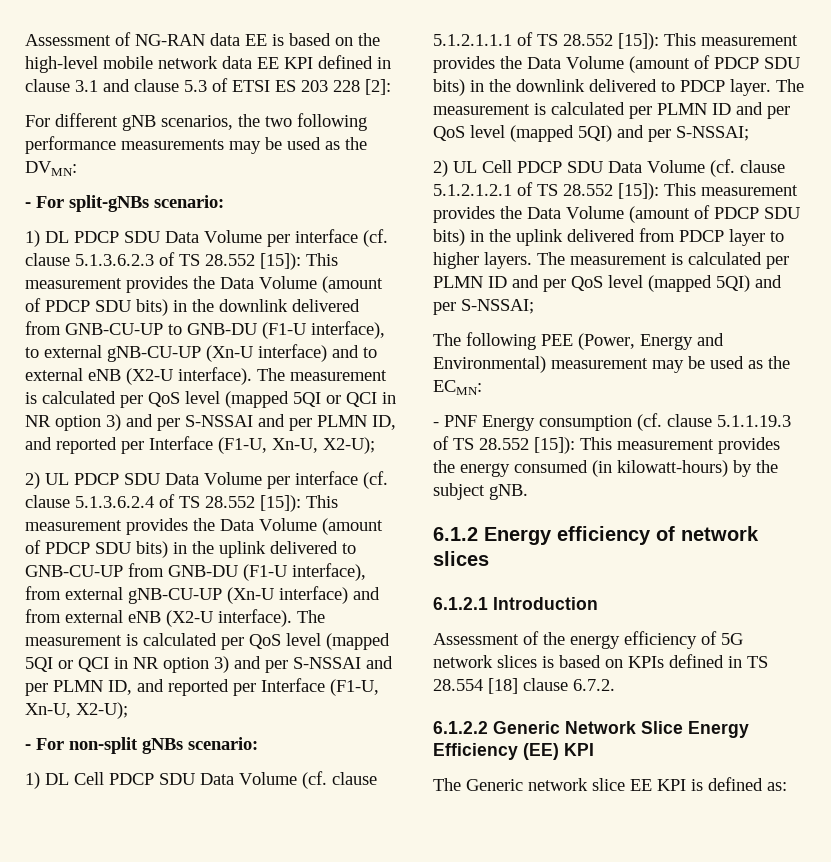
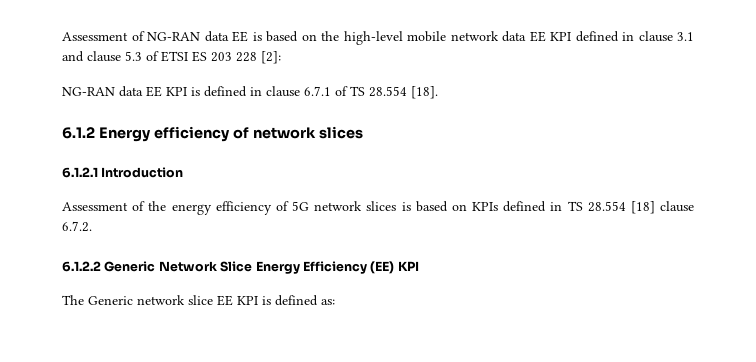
[25,113,367,131] [25,136,367,154] [25,161,77,176] [25,195,224,212] [25,229,388,247] [25,252,338,270] [25,276,383,293] [25,298,360,316] [25,321,385,339] [25,344,377,362] [25,367,387,385] [25,391,396,408] [25,414,396,431] [25,436,375,454] [25,471,388,489] [25,494,338,512] [25,518,383,535] [25,540,356,558] [25,563,366,581] [25,586,380,604] [25,609,325,627] [25,633,390,650] [25,656,393,673] [25,678,379,696] [25,702,128,719] [25,737,258,754] [25,771,377,789] [433,32,798,50] [433,55,800,73] [433,79,804,96] [433,102,790,119] [433,125,749,142] [433,159,785,177] [433,182,798,200] [433,205,800,223] [433,228,784,246] [433,252,789,269] [433,275,782,292] [433,299,534,315] [433,332,724,350] [433,356,790,373] [433,380,482,395] [433,413,791,431] [433,436,780,454] [433,460,778,477] [433,483,528,500] For different gNB scenarios, the two following performance measurements may be used as the DVMN: // - For split-gNBs scenario: // 1) DL PDCP SDU Data Volume per interface (cf. clause 5.1.3.6.2.3 of TS 28.552 [15]): This measurement provides the Data Volume (amount of PDCP SDU bits) in the downlink delivered from GNB-CU-UP to GNB-DU (F1-U interface), to external gNB-CU-UP (Xn-U interface) and to external eNB (X2-U interface). The measurement is calculated per QoS level (mapped 5QI or QCI in NR option 3) and per S-NSSAI and per PLMN ID, and reported per Interface (F1-U, Xn-U, X2-U); // 2) UL PDCP SDU Data Volume per interface (cf. clause 5.1.3.6.2.4 of TS 28.552 [15]): This measurement provides the Data Volume (amount of PDCP SDU bits) in the uplink delivered to GNB-CU-UP from GNB-DU (F1-U interface), from external gNB-CU-UP (Xn-U interface) and from external eNB (X2-U interface). The measurement is calculated per QoS level (mapped 5QI or QCI in NR option 3) and per S-NSSAI and per PLMN ID, and reported per Interface (F1-U, Xn-U, X2-U); // - For non-split gNBs scenario: // 1) DL Cell PDCP SDU Data Volume (cf. clause 5.1.2.1.1.1 of TS 28.552 [15]): This measurement provides the Data Volume (amount of PDCP SDU bits) in the downlink delivered to PDCP layer. The measurement is calculated per PLMN ID and per QoS level (mapped 5QI) and per S-NSSAI; // 2) UL Cell PDCP SDU Data Volume (cf. clause 5.1.2.1.2.1 of TS 28.552 [15]): This measurement provides the Data Volume (amount of PDCP SDU bits) in the uplink delivered from PDCP layer to higher layers. The measurement is calculated per PLMN ID and per QoS level (mapped 5QI) and per S-NSSAI; // The following PEE (Power, Energy and Environmental) measurement may be used as the ECMN: // - PNF Energy consumption (cf. clause 5.1.1.19.3 of TS 28.552 [15]): This measurement provides the energy consumed (in kilowatt-hours) by the subject gNB. -> [62,86,438,99] NG-RAN data EE KPI is defined in clause 6.7.1 of TS 28.554 [18].

